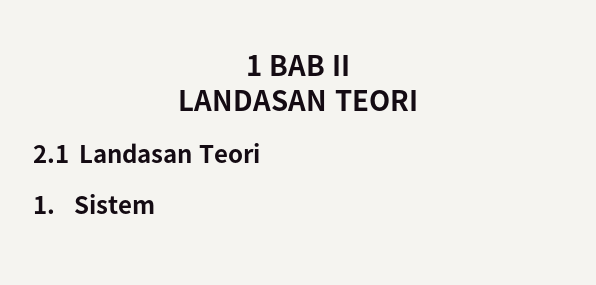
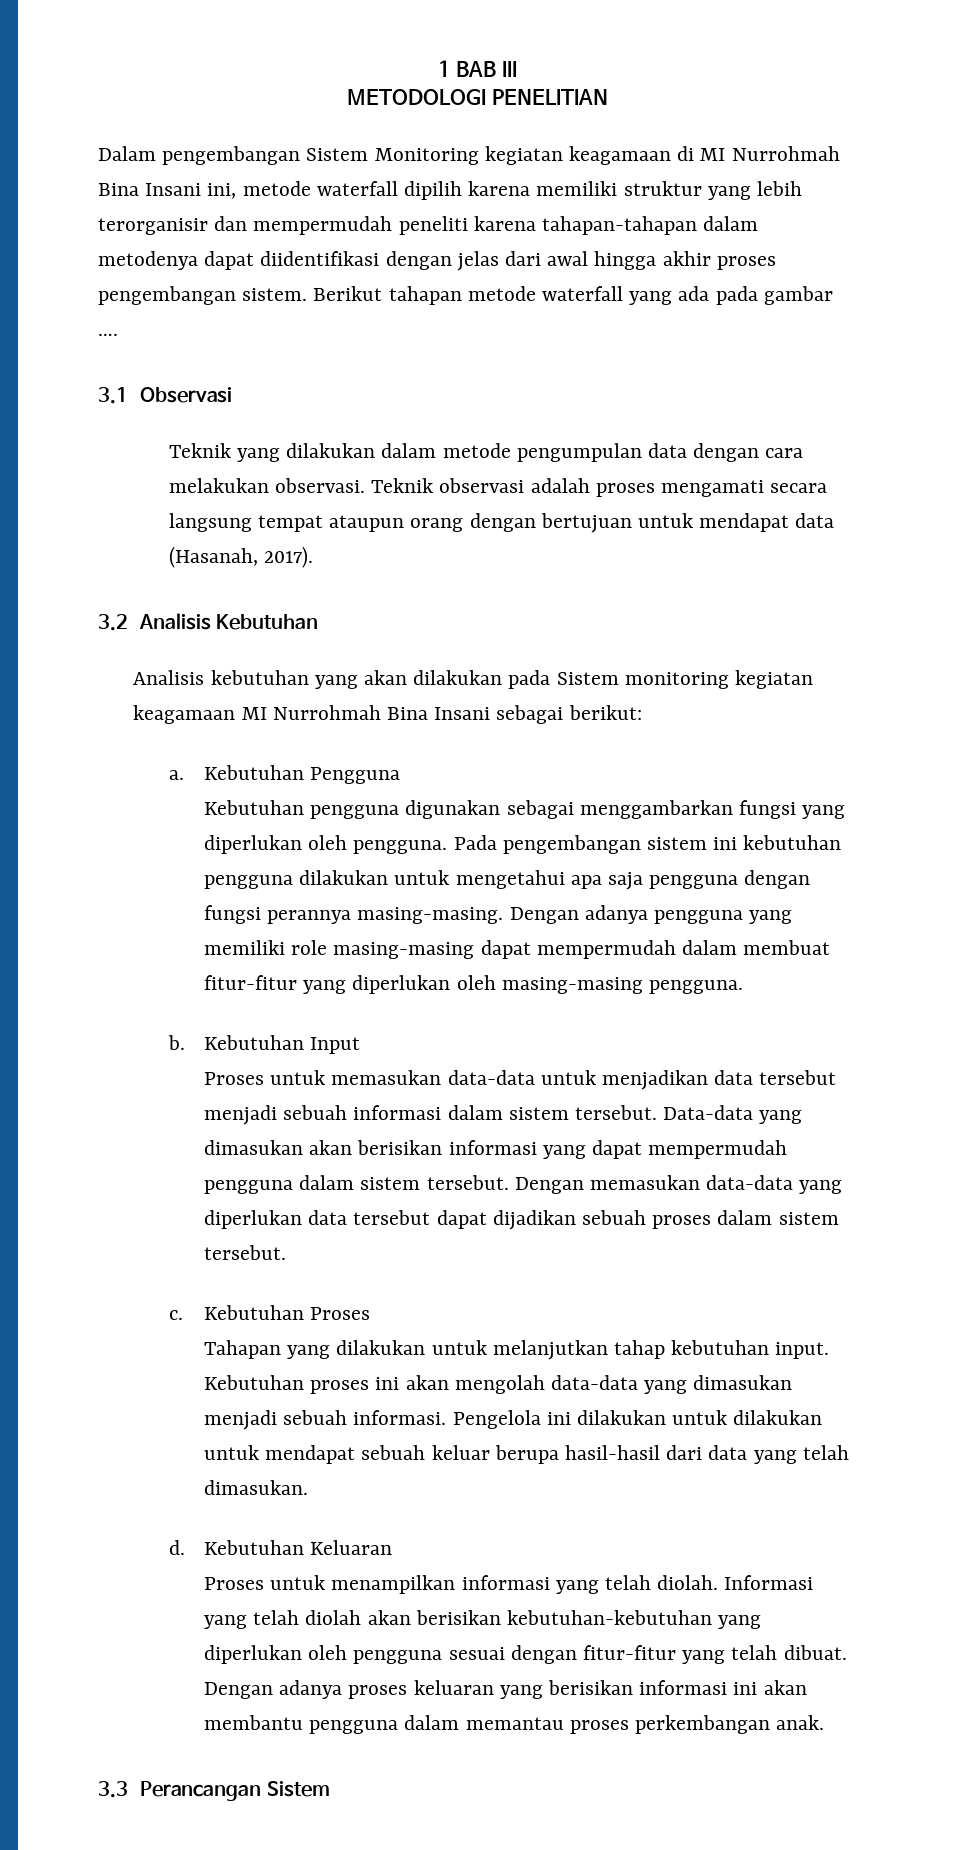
[332,55,351,76] [178,90,418,111] [33,143,260,163] [33,196,55,214] II // LANDASAN TEORI // 2.1 Landasan Teori // 1. -> [501,61,517,77] [347,89,608,105] [98,146,840,165] [98,181,803,200] [98,216,759,235] [98,251,776,271] [98,286,833,305] [98,333,118,336] [98,387,233,404] [168,443,804,462] [168,478,828,497] [168,513,835,533] [168,546,313,568] [98,613,318,631] [133,670,814,689] [133,705,642,724] [168,765,401,784] [203,800,846,819] [203,835,842,854] [203,870,811,890] [203,905,793,924] [203,940,831,959] [203,975,744,994] [167,1035,361,1054] [203,1070,837,1090] [203,1105,803,1125] [203,1140,788,1159] [203,1175,843,1194] [203,1210,839,1230] [203,1245,286,1260] [168,1305,371,1320] [203,1340,830,1360] [203,1375,793,1394] [203,1410,823,1430] [203,1445,849,1464] [203,1480,308,1495] [168,1540,393,1555] [203,1575,814,1594] [203,1610,762,1629] [203,1645,847,1664] [203,1680,807,1699] [203,1715,825,1734] [98,1781,262,1801] III // METODOLOGI PENELITIAN // Dalam pengembangan Sistem Monitoring kegiatan keagamaan di MI Nurrohmah Bina Insani ini, metode waterfall dipilih karena memiliki struktur yang lebih terorganisir dan mempermudah peneliti karena tahapan-tahapan dalam metodenya dapat diidentifikasi dengan jelas dari awal hingga akhir proses pengembangan sistem. Berikut tahapan metode waterfall yang ada pada gambar …. // 3.1 Observasi // Teknik yang dilakukan dalam metode pengumpulan data dengan cara melakukan observasi. Teknik observasi adalah proses mengamati secara langsung tempat ataupun orang dengan bertujuan untuk mendapat data (Hasanah, 2017). // 3.2 Analisis Kebutuhan // Analisis kebutuhan yang akan dilakukan pada Sistem monitoring kegiatan keagamaan MI Nurrohmah Bina Insani sebagai berikut: // a. Kebutuhan Pengguna // Kebutuhan pengguna digunakan sebagai menggambarkan fungsi yang diperlukan oleh pengguna. Pada pengembangan sistem ini kebutuhan pengguna dilakukan untuk mengetahui apa saja pengguna dengan fungsi perannya masing-masing. Dengan adanya pengguna yang memiliki role masing-masing dapat mempermudah dalam membuat fitur-fitur yang diperlukan oleh masing-masing pengguna. // b. Kebutuhan Input // Proses untuk memasukan data-data untuk menjadikan data tersebut menjadi sebuah informasi dalam sistem tersebut. Data-data yang dimasukan akan berisikan informasi yang dapat mempermudah pengguna dalam sistem tersebut. Dengan memasukan data-data yang diperlukan data tersebut dapat dijadikan sebuah proses dalam sistem tersebut. // c. Kebutuhan Proses // Tahapan yang dilakukan untuk melanjutkan tahap kebutuhan input. Kebutuhan proses ini akan mengolah data-data yang dimasukan menjadi sebuah informasi. Pengelola ini dilakukan untuk dilakukan untuk mendapat sebuah keluar berupa hasil-hasil dari data yang telah dimasukan. // d. Kebutuhan Keluaran // Proses untuk menampilkan informasi yang telah diolah. Informasi yang telah diolah akan berisikan kebutuhan-kebutuhan yang diperlukan oleh pengguna sesuai dengan fitur-fitur yang telah dibuat. Dengan adanya proses keluaran yang berisikan informasi ini akan membantu pengguna dalam memantau proses perkembangan anak. // 3.3 Perancangan

